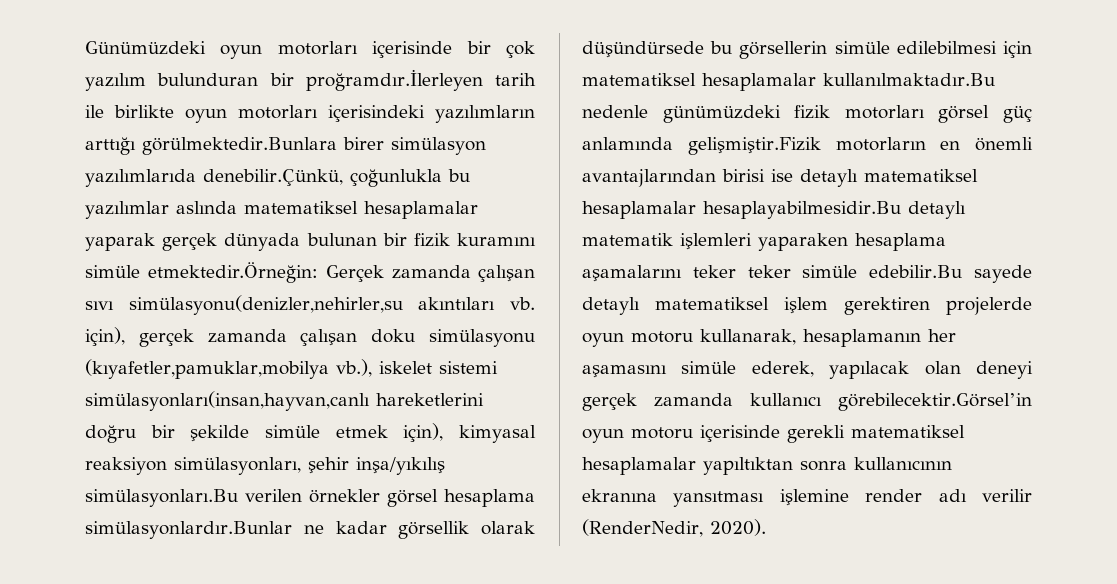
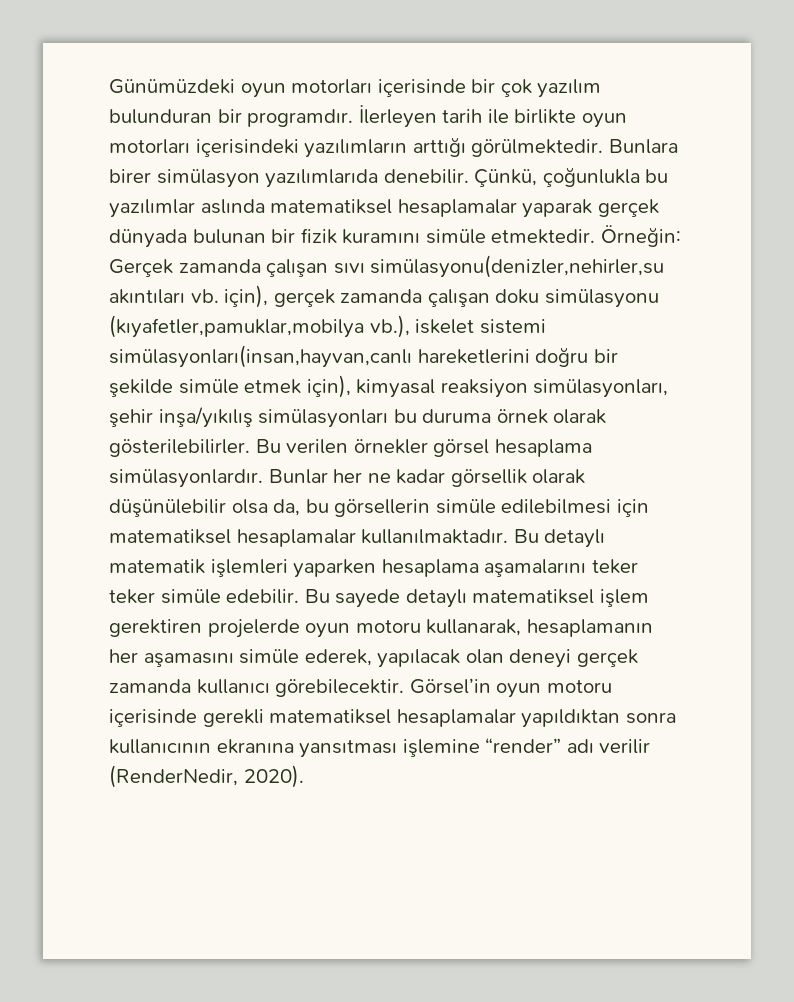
[305,69,483,91] proğramdır.İlerleyen -> [247,105,437,128] programdır. İlerleyen
[142,137,337,155] görülmektedir.Bunlara -> [471,139,678,157] görülmektedir. Bunlara
[203,169,343,186] denebilir.Çünkü, -> [383,169,538,187] denebilir. Çünkü,
[147,262,319,283] etmektedir.Örneğin: -> [491,225,681,247] etmektedir. Örneğin:
[85,489,238,507] simülasyonları.Bu -> [258,409,607,428] [109,439,281,457] simülasyonları bu duruma örnek olarak gösterilebilirler. Bu
[85,521,292,539] simülasyonlardır.Bunlar -> [109,469,363,488] simülasyonlardır. Bunlar her
[582,41,704,58] düşündürsede -> [109,499,301,517] düşünülebilir olsa da,
[823,73,995,86] [582,105,1032,123] [582,137,1033,155] [582,169,978,187] [582,201,901,219] kullanılmaktadır.Bu nedenle günümüzdeki fizik motorları görsel güç anlamında gelişmiştir.Fizik motorların en önemli avantajlarından birisi ise detaylı matematiksel hesaplamalar hesaplayabilmesidir.Bu -> [361,529,539,544] kullanılmaktadır. Bu
[758,233,848,251] yaparaken -> [293,559,377,578] yaparken
[869,265,963,278] edebilir.Bu -> [226,589,330,604] edebilir. Bu
[838,393,1033,411] görebilecektir.Görsel’in -> [275,678,491,697] görebilecektir. Görsel’in
[703,457,793,475] yapıltıktan -> [521,709,621,728] yapıldıktan
[865,489,923,502] render -> [485,738,562,753] “render”

